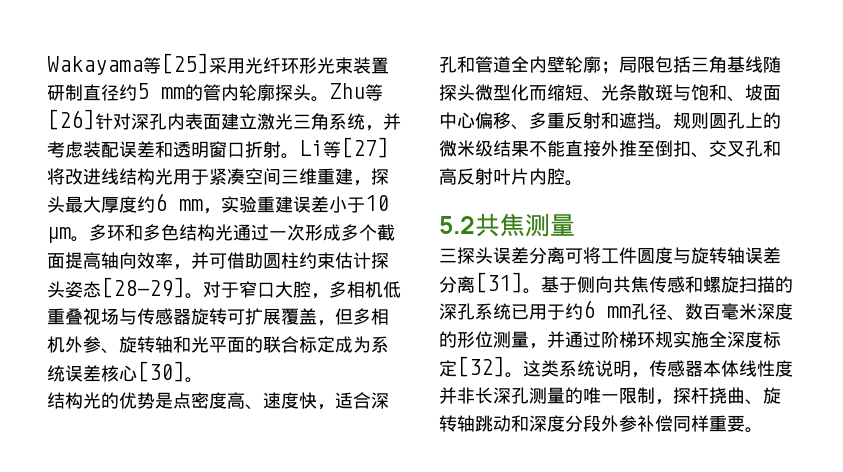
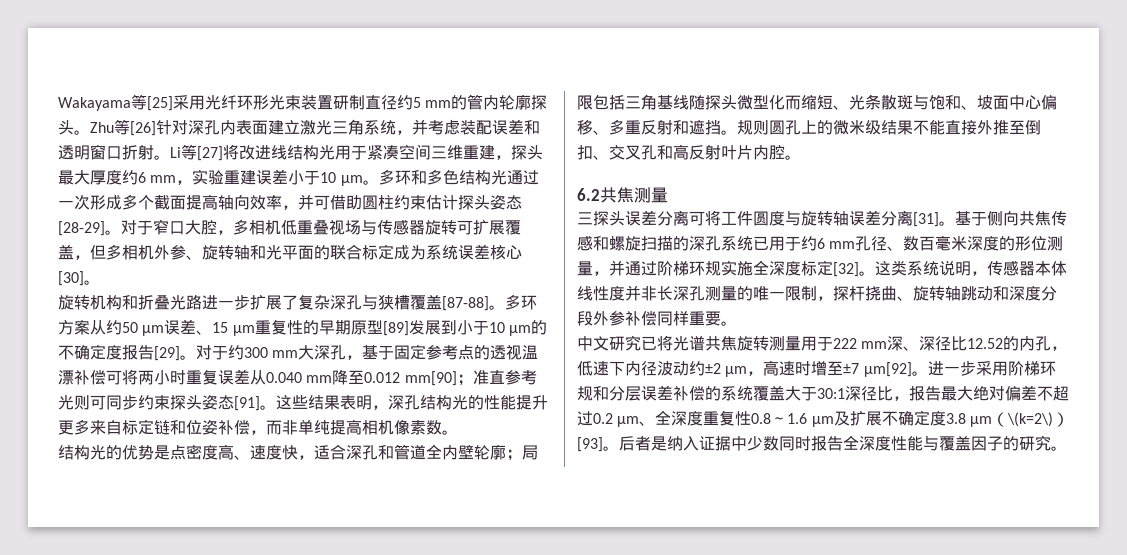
(203, 380) none -> [58,294,537,311] [58,319,547,336] [58,344,539,361] [58,369,537,386] [58,395,548,411] [58,419,458,435] // 旋转机构和折叠光路进一步扩展了复杂深孔与狭槽覆盖[87-88]。多环方案从约50 μm误差、15 μm重复性的早期原型[89]发展到小于10 μm的不确定度报告[29]。对于约300 mm大深孔，基于固定参考点的透视温漂补偿可将两小时重复误差从0.040 mm降至0.012 mm[90]；准直参考光则可同步约束探头姿态[91]。这些结果表明，深孔结构光的性能提升更多来自标定链和位姿补偿，而非单纯提高相机像素数。
[439,216,475,234] 5.2 -> [577,188,600,201] 6.2
(763, 430) none -> [577,335,1068,351] [577,360,1056,377] [577,385,1069,401] [577,410,1069,427] [577,435,1067,452] // 中文研究已将光谱共焦旋转测量用于222 mm深、深径比12.52的内孔，低速下内径波动约±2 μm，高速时增至±7 μm[92]。进一步采用阶梯环规和分层误差补偿的系统覆盖大于30:1深径比，报告最大绝对偏差不超过0.2 μm、全深度重复性0.8～1.6 μm及扩展不确定度3.8 μm（\(k=2\)）[93]。后者是纳入证据中少数同时报告全深度性能与覆盖因子的研究。

